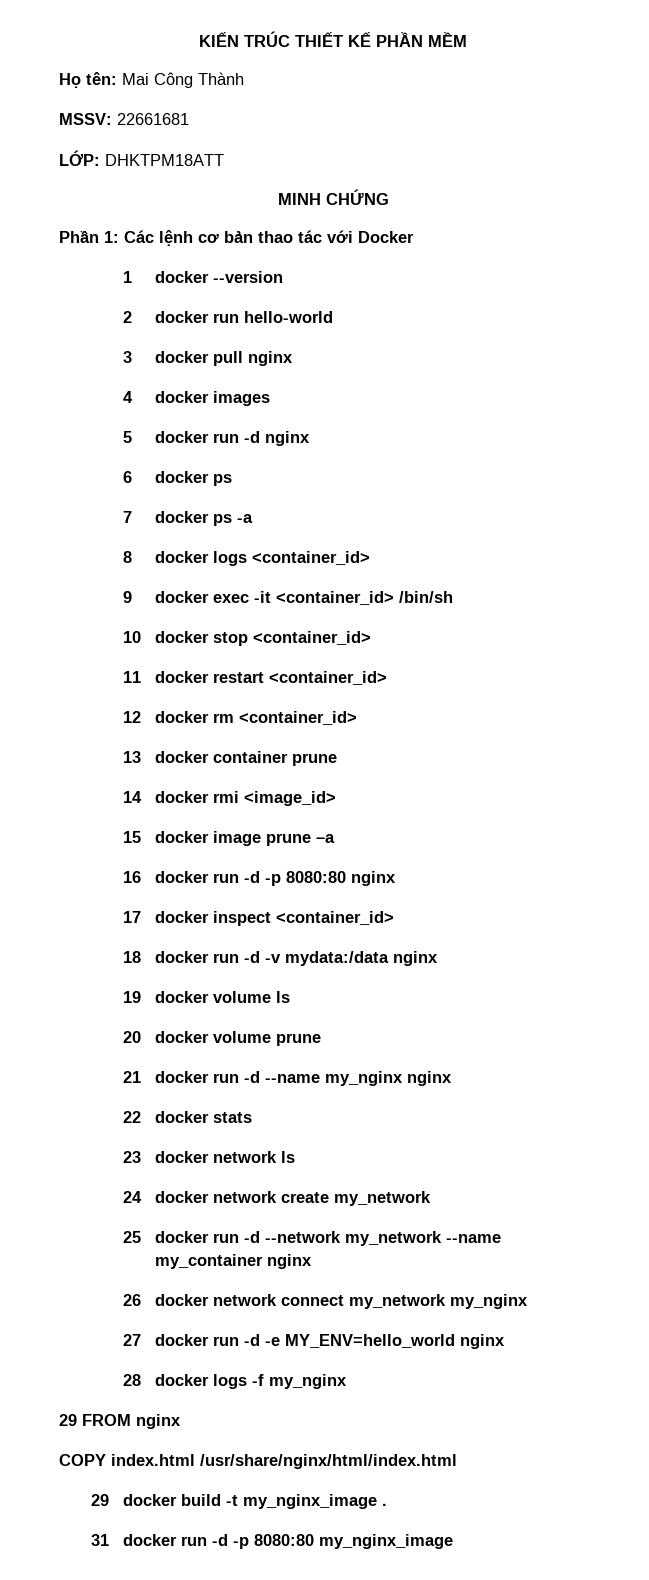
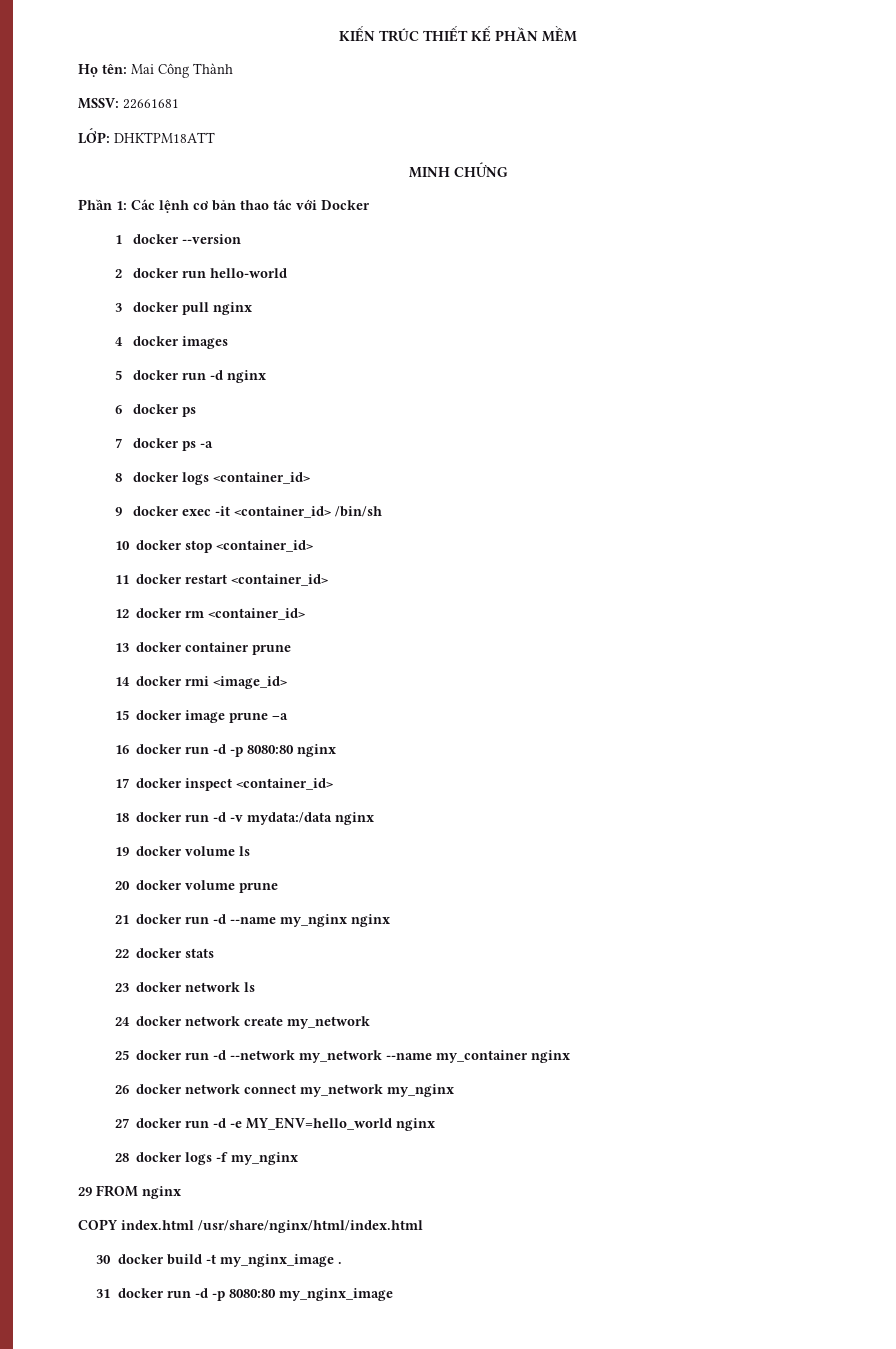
[91,1494,110,1506] 29 -> [96,1255,112,1264] 30

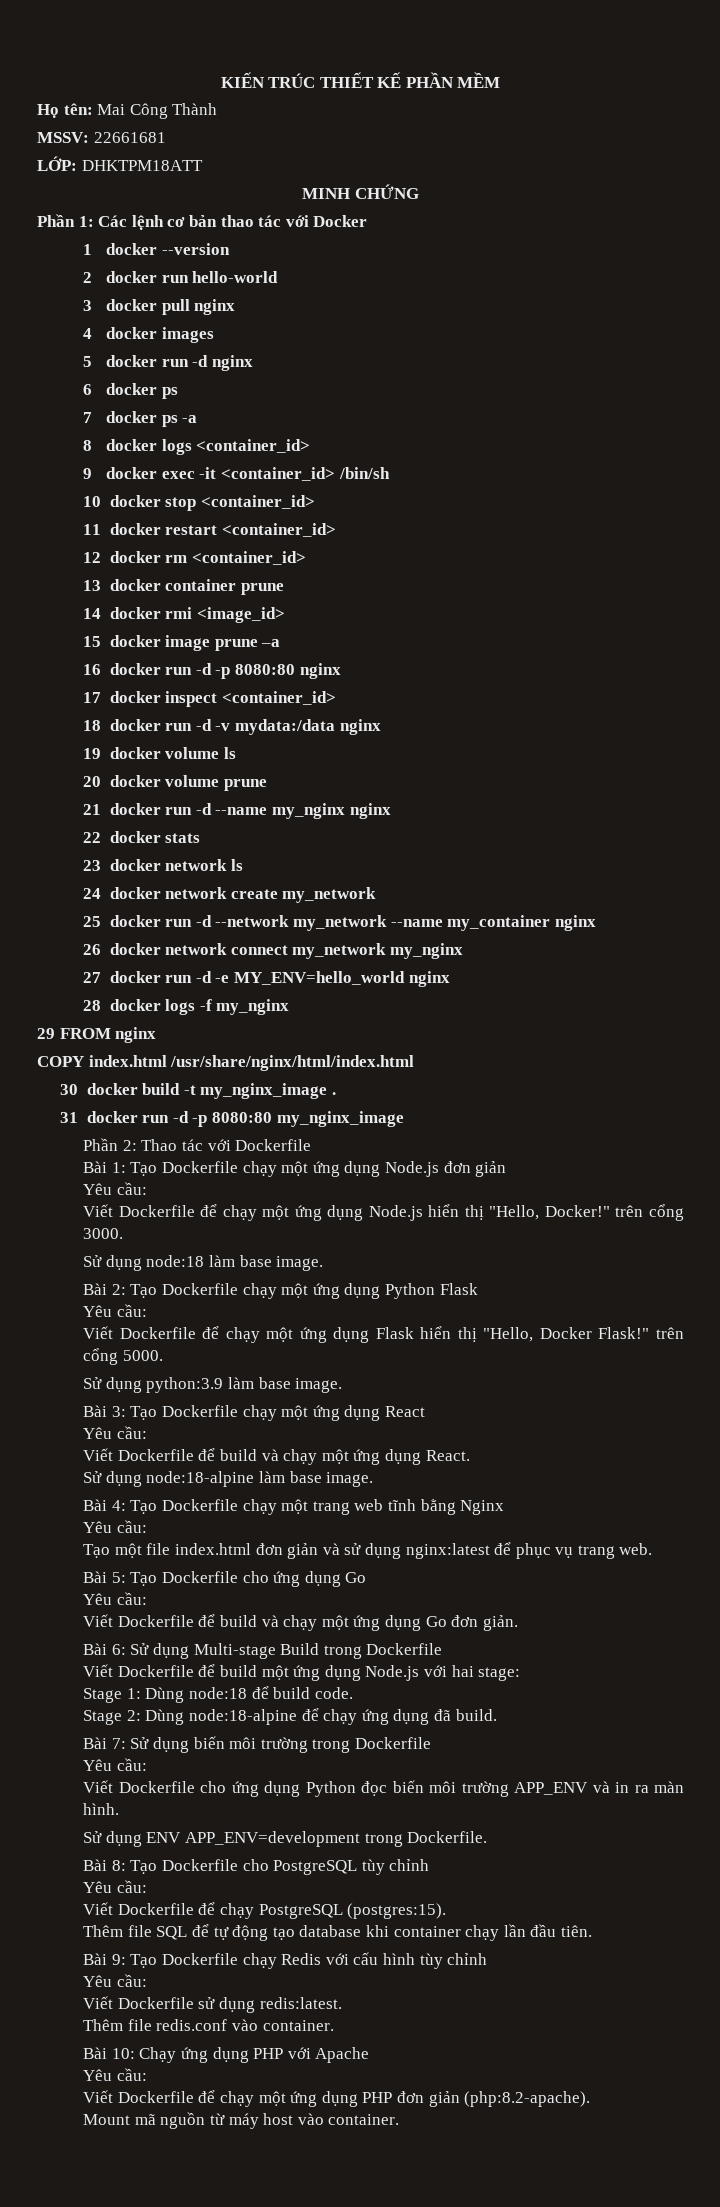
(393, 1294) none -> [83,1138,312,1151] [83,1161,507,1177] [83,1182,147,1195] [83,1204,684,1221] [83,1228,124,1239] [83,1255,324,1271] [83,1283,478,1299] [83,1304,147,1317] [83,1326,684,1343] [83,1348,163,1365] [83,1377,343,1393] [83,1405,425,1421] [83,1426,147,1439] [83,1448,470,1465] [83,1471,374,1487] [83,1499,505,1515] [83,1520,147,1533] [83,1542,653,1559] [83,1571,367,1587] [83,1592,147,1605] [83,1614,518,1631] [83,1643,443,1659] [83,1664,521,1681] [83,1686,353,1703] [83,1708,497,1725] [83,1736,431,1753] [83,1758,147,1771] [83,1780,684,1797] [83,1803,120,1815] [83,1831,488,1847] [83,1859,430,1875] [83,1880,147,1893] [83,1902,447,1919] [83,1924,592,1941] [83,1952,488,1969] [83,1974,147,1987] [83,1996,342,2013] [83,2019,334,2031] [83,2047,370,2063] [83,2068,147,2081] [83,2090,591,2107] [83,2112,400,2129] // Phần 2: Thao tác với Dockerfile // Bài 1: Tạo Dockerfile chạy một ứng dụng Node.js đơn giản // Yêu cầu: // Viết Dockerfile để chạy một ứng dụng Node.js hiển thị "Hello, Docker!" trên cổng 3000. // Sử dụng node:18 làm base image. // Bài 2: Tạo Dockerfile chạy một ứng dụng Python Flask // Yêu cầu: // Viết Dockerfile để chạy một ứng dụng Flask hiển thị "Hello, Docker Flask!" trên cổng 5000. // Sử dụng python:3.9 làm base image. // Bài 3: Tạo Dockerfile chạy một ứng dụng React // Yêu cầu: // Viết Dockerfile để build và chạy một ứng dụng React. // Sử dụng node:18-alpine làm base image. // Bài 4: Tạo Dockerfile chạy một trang web tĩnh bằng Nginx // Yêu cầu: // Tạo một file index.html đơn giản và sử dụng nginx:latest để phục vụ trang web. // Bài 5: Tạo Dockerfile cho ứng dụng Go // Yêu cầu: // Viết Dockerfile để build và chạy một ứng dụng Go đơn giản. // Bài 6: Sử dụng Multi-stage Build trong Dockerfile // Viết Dockerfile để build một ứng dụng Node.js với hai stage: // Stage 1: Dùng node:18 để build code. // Stage 2: Dùng node:18-alpine để chạy ứng dụng đã build. // Bài 7: Sử dụng biến môi trường trong Dockerfile // Yêu cầu: // Viết Dockerfile cho ứng dụng Python đọc biến môi trường APP_ENV và in ra màn hình. // Sử dụng ENV APP_ENV=development trong Dockerfile. // Bài 8: Tạo Dockerfile cho PostgreSQL tùy chỉnh // Yêu cầu: // Viết Dockerfile để chạy PostgreSQL (postgres:15). // Thêm file SQL để tự động tạo database khi container chạy lần đầu tiên. // Bài 9: Tạo Dockerfile chạy Redis với cấu hình tùy chỉnh // Yêu cầu: // Viết Dockerfile sử dụng redis:latest. // Thêm file redis.conf vào container. // Bài 10: Chạy ứng dụng PHP với Apache // Yêu cầu: // Viết Dockerfile để chạy một ứng dụng PHP đơn giản (php:8.2-apache). // Mount mã nguồn từ máy host vào container.

